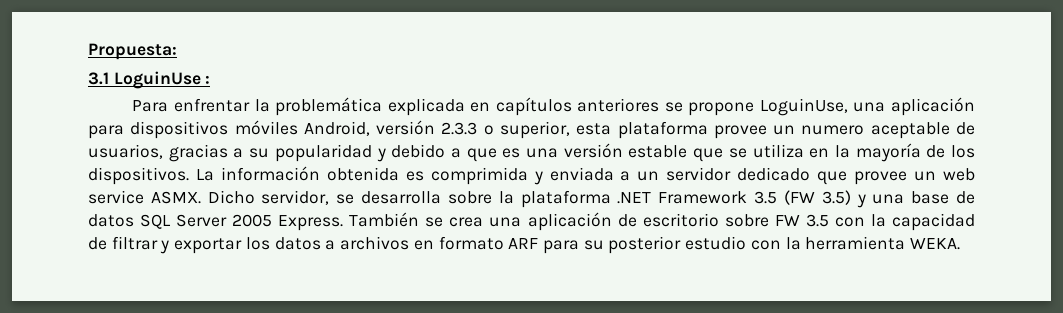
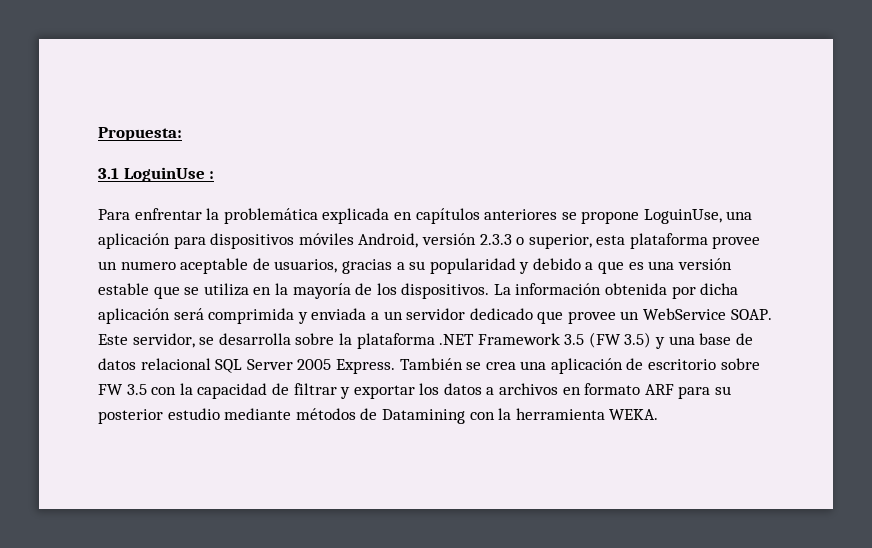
[405,171,424,181] es -> [671,283,739,299] [98,308,204,324] por dicha aplicación será
[942,168,975,181] [88,190,255,204] web service ASMX. Dicho -> [643,308,772,320] [98,334,128,345] WebService SOAP. Este
(134, 220) none -> [140,358,211,370] relacional
(747, 243) none -> [224,408,465,424] mediante métodos de Datamining

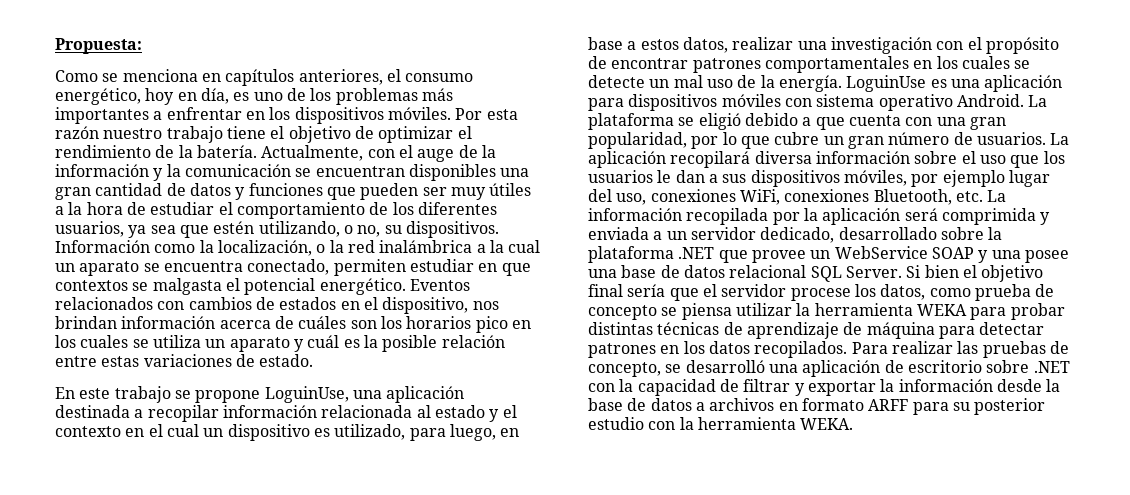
[98,167,215,182] [98,208,558,224] 3.1 LoguinUse : // Para enfrentar la problemática explicada en capítulos anteriores -> [55,69,474,86] [55,88,453,105] [55,107,518,124] [55,126,472,143] [55,145,496,162] [55,164,530,181] [55,183,532,200] [55,202,497,219] [55,221,499,238] [55,240,541,256] [55,259,531,276] [55,278,470,295] [55,297,499,314] [55,316,531,333] [55,335,505,352] [55,354,314,367] [55,386,171,403] Como se menciona en capítulos anteriores, el consumo energético, hoy en día, es uno de los problemas más importantes a enfrentar en los dispositivos móviles. Por esta razón nuestro trabajo tiene el objetivo de optimizar el rendimiento de la batería. Actualmente, con el auge de la información y la comunicación se encuentran disponibles una gran cantidad de datos y funciones que pueden ser muy útiles a la hora de estudiar el comportamiento de los diferentes usuarios, ya sea que estén utilizando, o no, su dispositivos. Información como la localización, o la red inalámbrica a la cual un aparato se encuentra conectado, permiten estudiar en que contextos se malgasta el potencial energético. Eventos relacionados con cambios de estados en el dispositivo, nos brindan información acerca de cuáles son los horarios pico en los cuales se utiliza un aparato y cuál es la posible relación entre estas variaciones de estado. // En este trabajo
[173,233,761,249] [98,258,732,274] [98,283,739,299] para dispositivos móviles Android, versión 2.3.3 o superior, esta plataforma provee un numero aceptable de usuarios, gracias a su popularidad y debido a que es una versión estable que se utiliza en la mayoría de los dispositivos. La información obtenida por dicha -> [55,405,517,422] [55,424,520,441] [588,37,1059,54] [588,56,1031,73] [588,75,1063,92] [588,94,1048,111] [588,113,1006,130] [588,132,1070,149] [588,151,1065,168] [588,170,1050,187] [588,189,1007,205] [588,208,818,225] destinada a recopilar información relacionada al estado y el contexto en el cual un dispositivo es utilizado, para luego, en base a estos datos, realizar una investigación con el propósito de encontrar patrones comportamentales en los cuales se detecte un mal uso de la energía. LoguinUse es una aplicación para dispositivos móviles con sistema operativo Android. La plataforma se eligió debido a que cuenta con una gran popularidad, por lo que cubre un gran número de usuarios. La aplicación recopilará diversa información sobre el uso que los usuarios le dan a sus dispositivos móviles, por ejemplo lugar del uso, conexiones WiFi, conexiones Bluetooth, etc. La información recopilada por la
[469,308,772,324] [98,332,666,349] dedicado que provee un WebService SOAP. Este servidor, se desarrolla sobre la plataforma .NET Framework 3.5 (FW 3.5) y -> [760,227,1003,243] [588,246,1069,263] dedicado, desarrollado sobre la plataforma .NET que provee un WebService SOAP y una posee
[246,358,516,374] Server 2005 Express. También se crea -> [845,265,1044,282] [588,284,1055,301] [588,303,1065,320] [588,322,1045,339] [588,341,1069,358] [588,360,765,377] Server. Si bien el objetivo final sería que el servidor procese los datos, como prueba de concepto se piensa utilizar la herramienta WEKA para probar distintas técnicas de aprendizaje de máquina para detectar patrones en los datos recopilados. Para realizar las pruebas de concepto, se desarrolló
[98,384,147,395] FW 3.5 -> [1033,361,1070,373] .NET
[419,383,440,395] los -> [880,379,1061,392] [588,398,647,411] la información desde la base de
[644,384,674,395] ARF -> [868,399,909,411] ARFF
[224,408,465,424] mediante métodos de Datamining -> (644, 423) none

